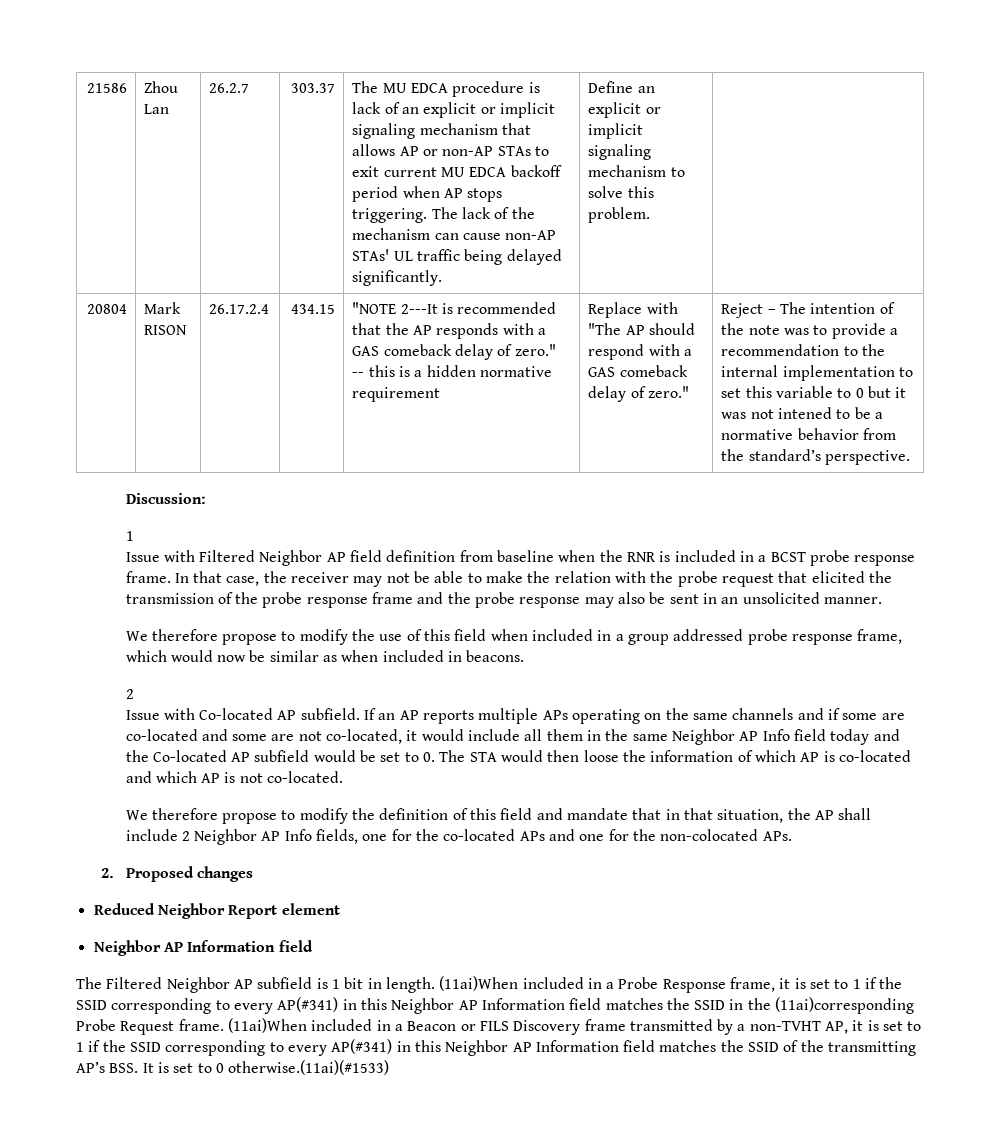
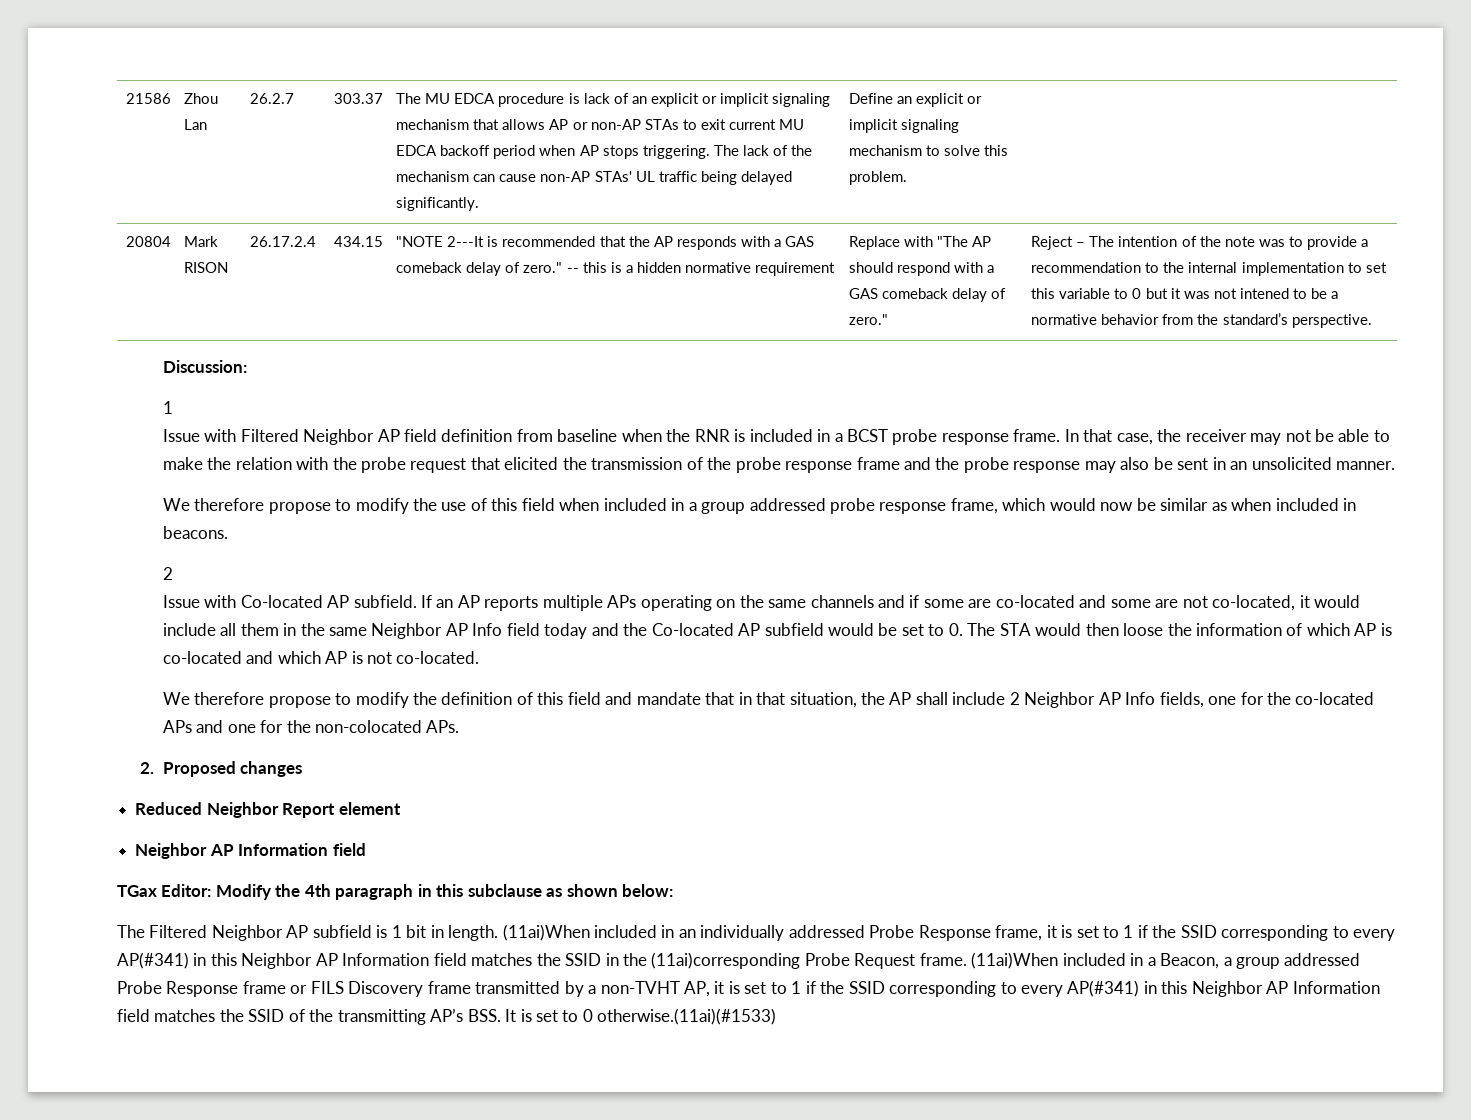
(313, 946) none -> [117,884,674,900] // TGax Editor: Modify the 4th paragraph in this subclause as shown below:
[606,982,615,989] a -> [678,925,865,941] an individually addressed
[407,1021,457,1031] Beacon -> [1160,953,1361,969] [117,981,286,997] Beacon, a group addressed Probe Response frame

